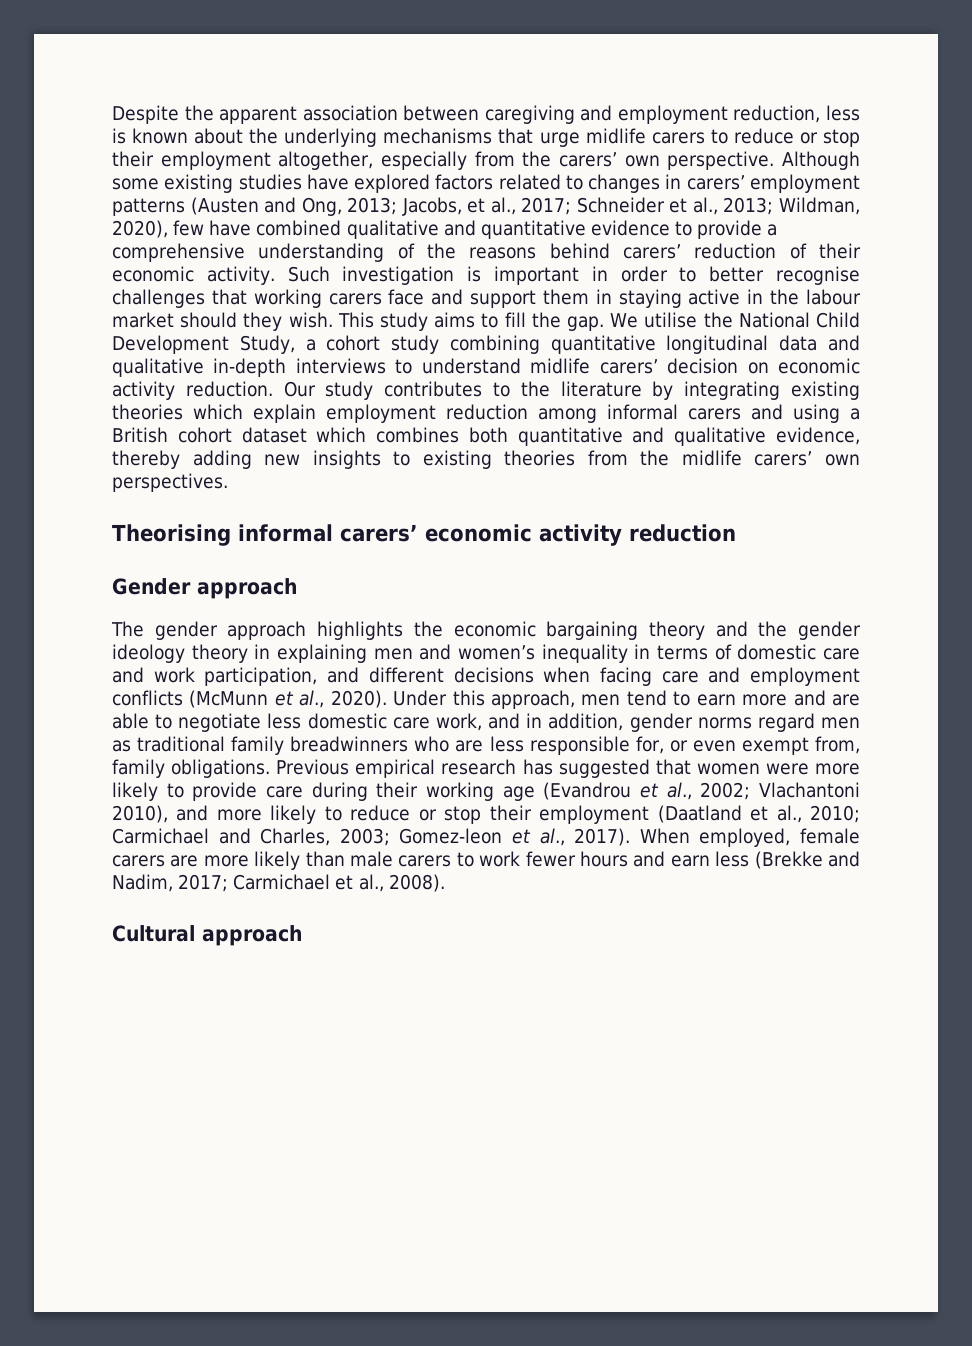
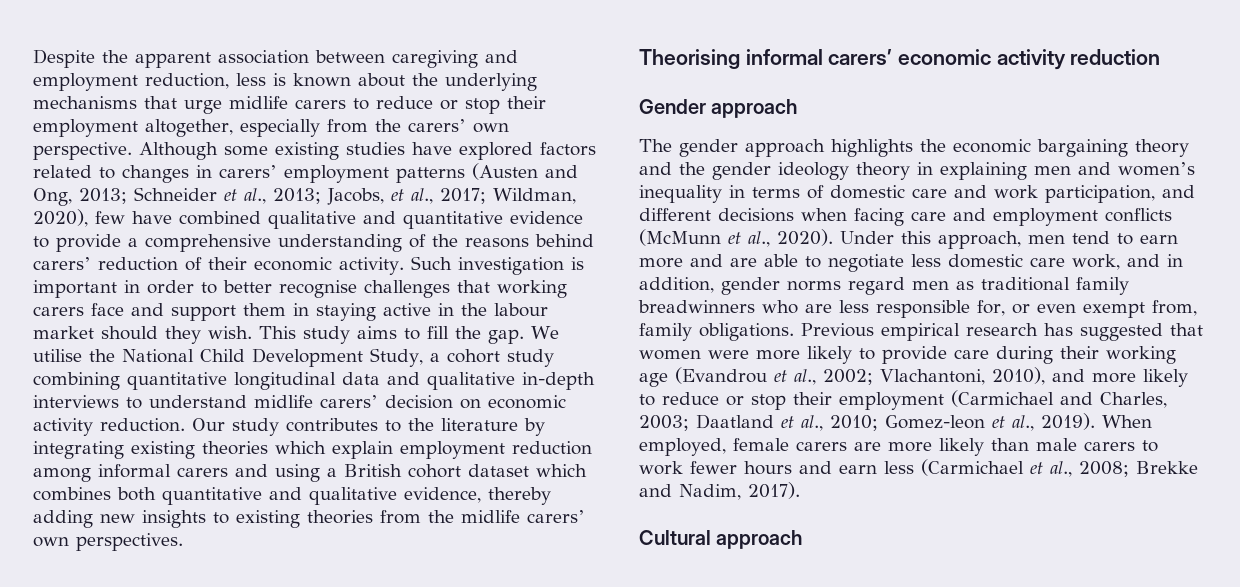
[401,197,774,216] Jacobs, et al., 2017; Schneider et al., 2013; -> [134,187,486,205] Schneider et al., 2013; Jacobs, et al., 2017;
[759,782,860,798] Vlachantoni -> [880,369,985,385] Vlachantoni,
[657,805,860,823] [112,828,390,846] (Daatland et al., 2010; Carmichael and Charles, 2003; -> [951,390,1167,408] [639,414,878,431] (Carmichael and Charles, 2003; Daatland et al., 2010;
[574,828,631,846] 2017). -> [1041,413,1095,430] 2019).
[754,851,860,869] [112,874,445,892] (Brekke and Nadim, 2017; Carmichael et al., 2008). -> [921,459,1198,477] [639,482,800,500] (Carmichael et al., 2008; Brekke and Nadim, 2017).

